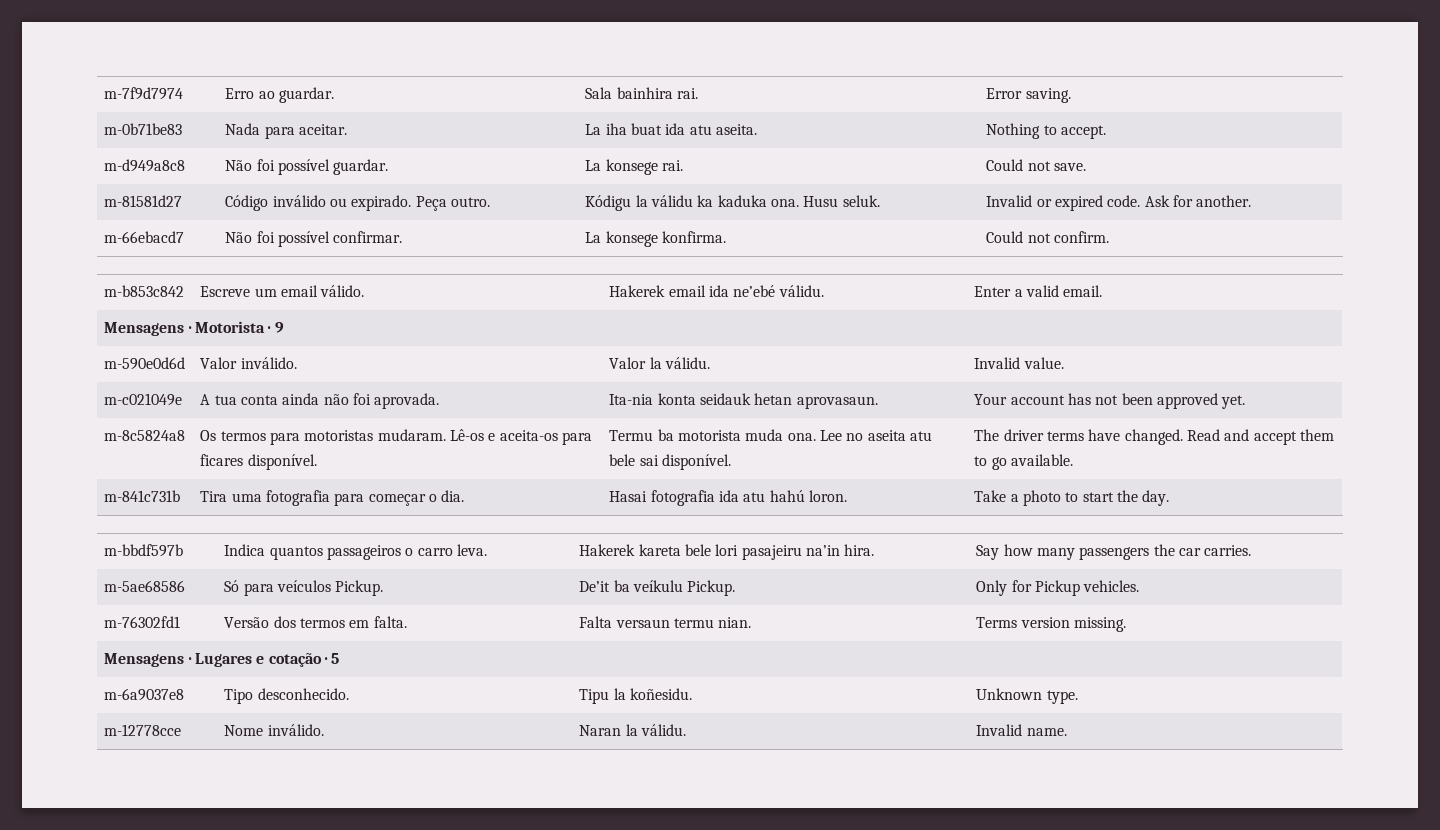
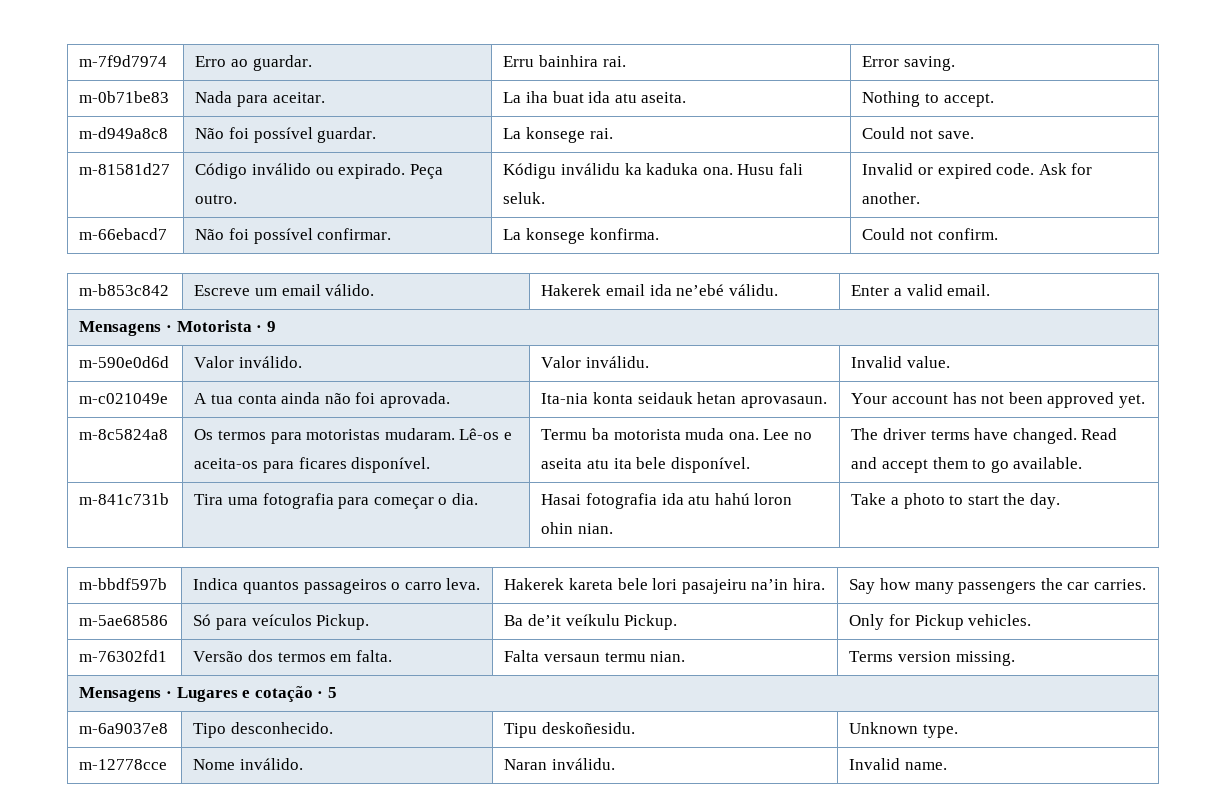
[585,87,613,99] Sala -> [503,56,535,67] Erru
[635,195,693,207] la válidu -> [560,163,620,175] inválidu
(839, 201) none -> [778,163,803,175] fali
[649,357,710,369] la válidu. -> [585,356,649,368] inválidu.
[609,454,659,466] bele sai -> [613,457,667,469] ita bele
[808,490,847,502] loron. -> [754,493,793,505] [541,522,613,534] loron ohin nian.
[579,580,630,592] De’it ba -> [504,614,561,626] Ba de’it
[613,688,692,700] la koñesidu. -> [541,722,635,734] deskoñesidu.
[625,724,686,736] la válidu. -> [551,758,615,770] inválidu.

